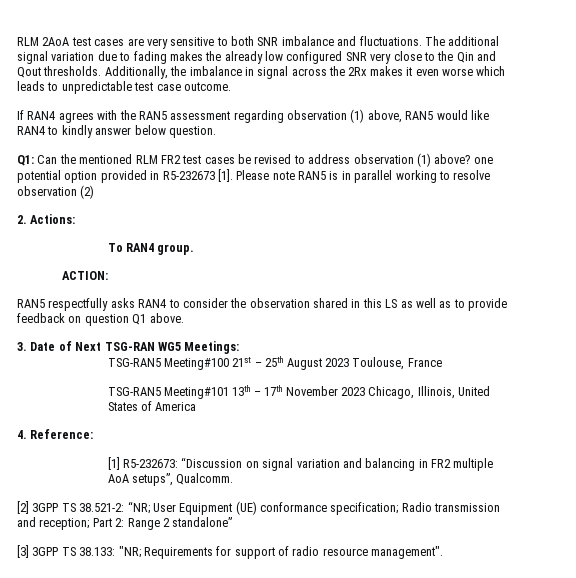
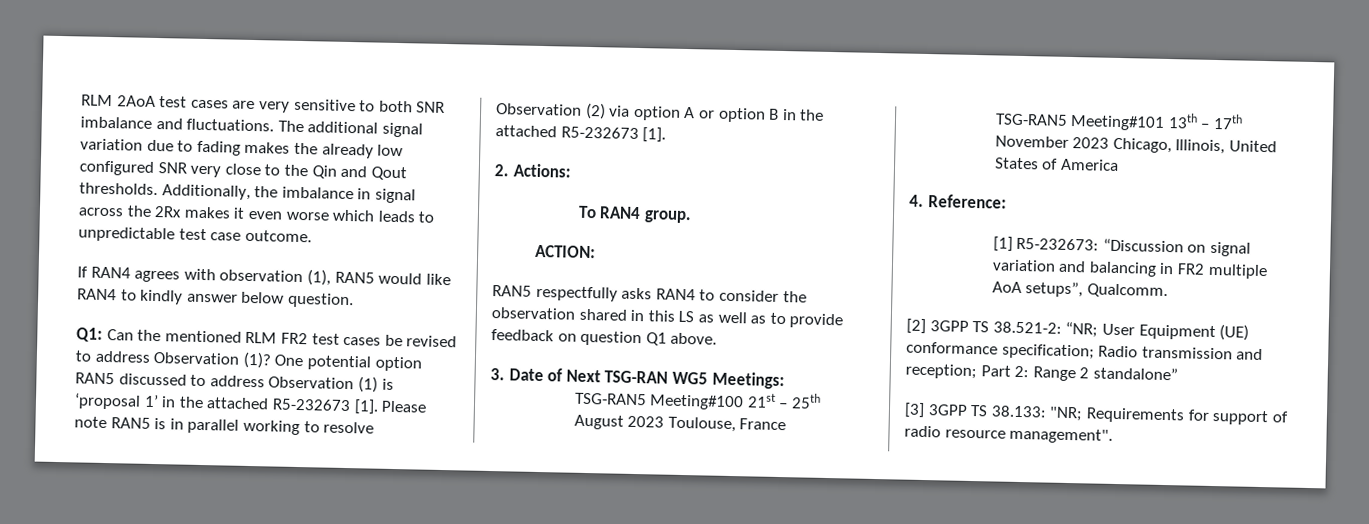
[119,109,402,123] the RAN5 assessment regarding observation (1) above, -> [219,269,331,286] observation (1),
[353,153,493,167] [17,170,160,183] observation (1) above? one potential option provided in -> [153,351,422,372] [75,372,394,393] [74,392,270,410] Observation (1)? One potential option RAN5 discussed to address Observation (1) is ‘proposal 1’ in the attached
[17,186,77,196] observation -> [496,103,582,116] Observation
(95, 192) none -> [609,105,825,123] [495,125,667,143] via option A or option B in the attached R5-232673 [1].

